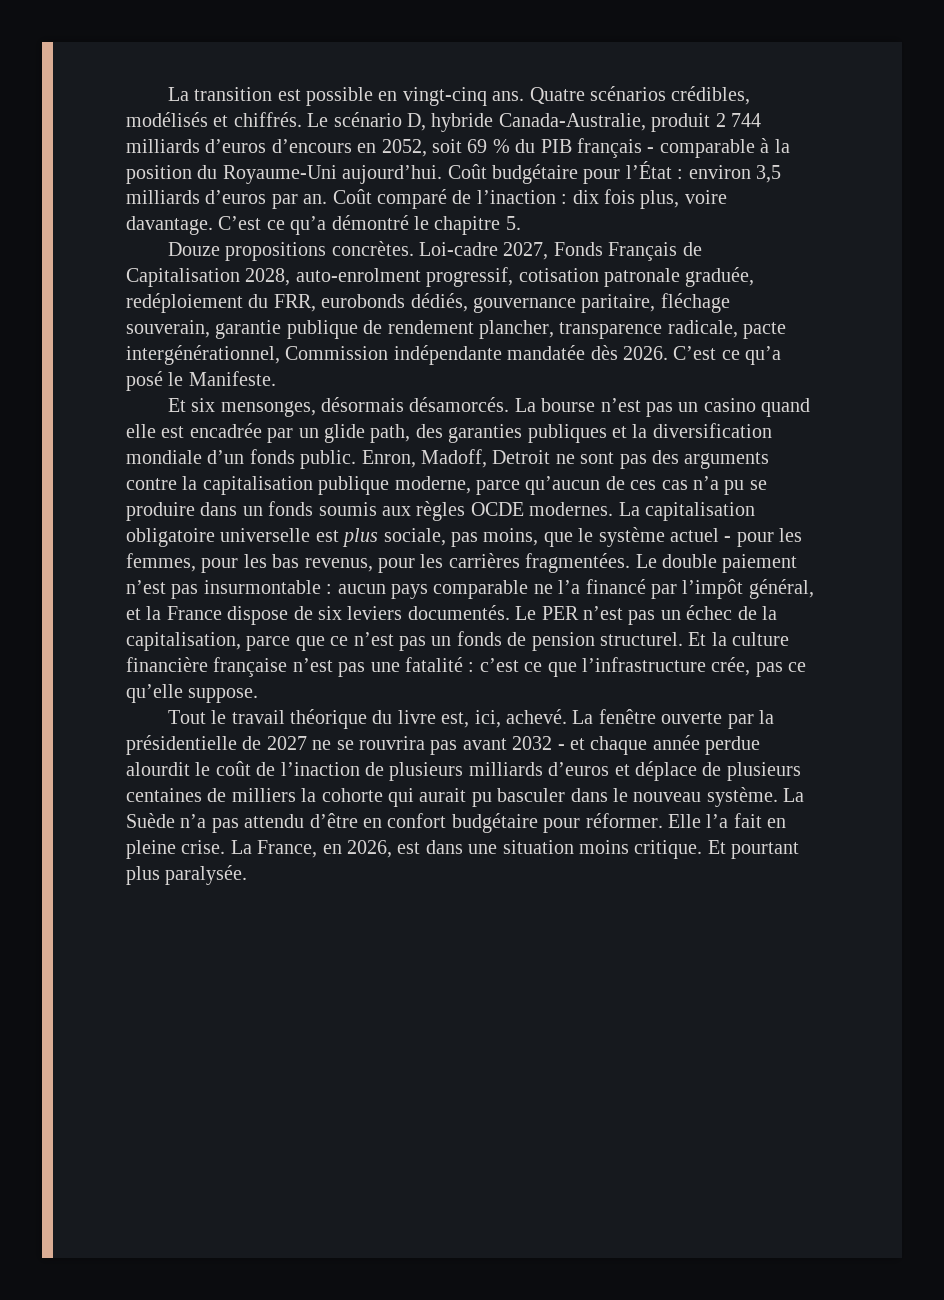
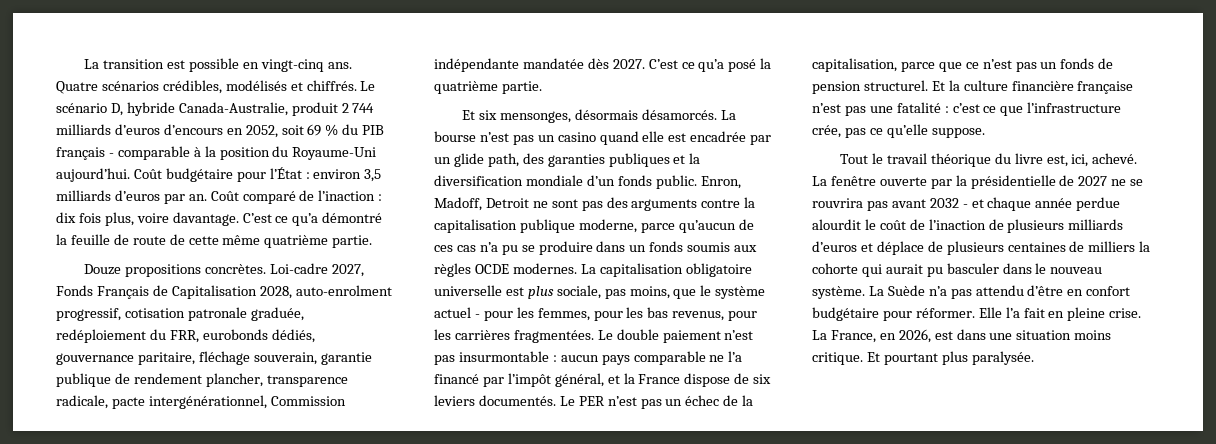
[414,216,521,235] le chapitre 5. -> [56,234,373,248] la feuille de route de cette même quatrième partie.
[622,346,668,360] 2026. -> [612,59,645,69] 2027.
[168,371,276,386] le Manifeste. -> [760,58,772,69] [434,81,542,94] la quatrième partie.

